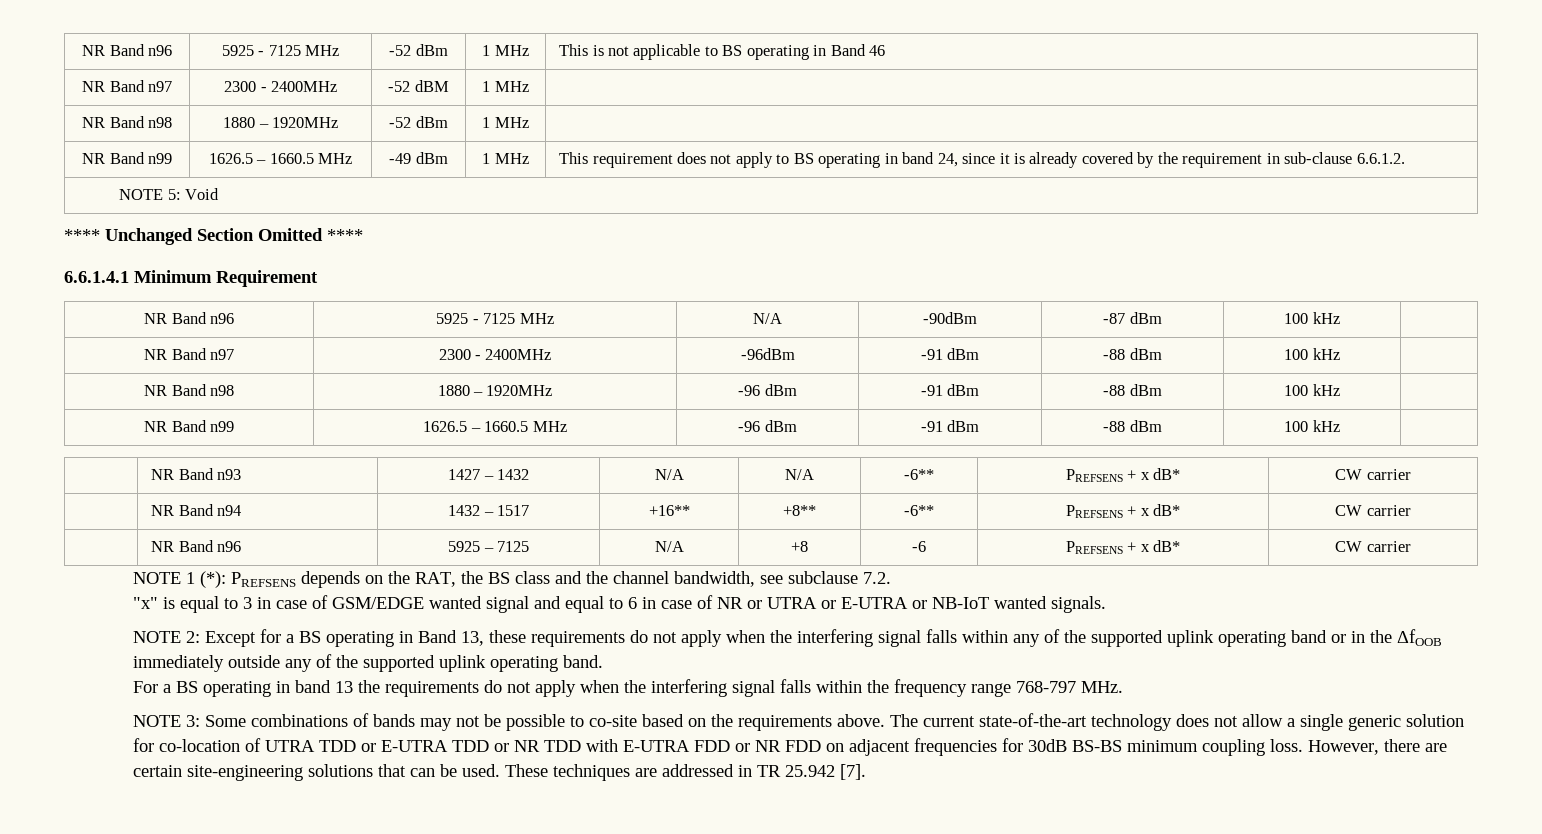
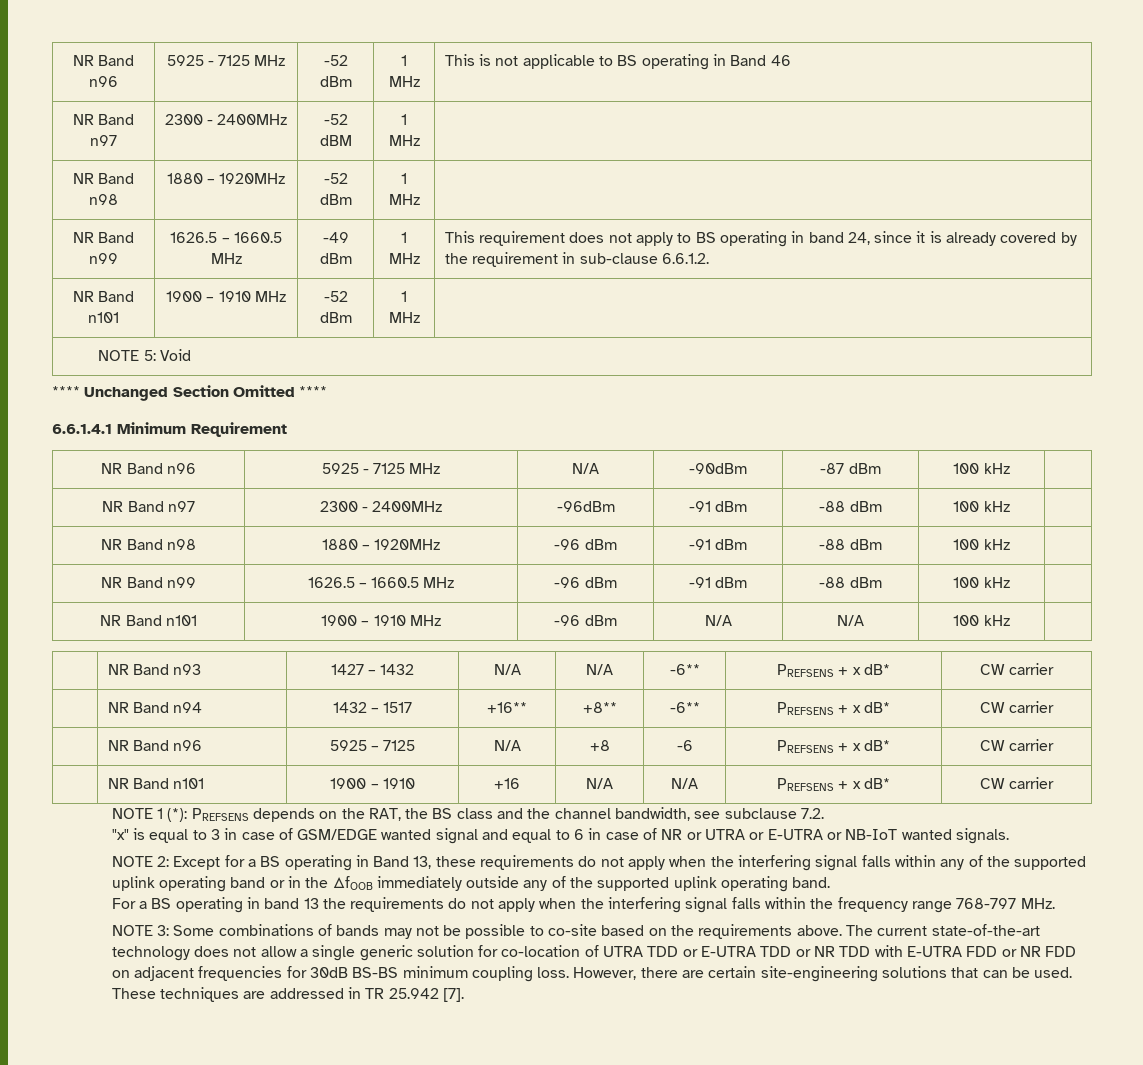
(1405, 158) none -> [72,291,135,302] [88,312,119,323] [166,291,286,302] [323,291,348,302] [319,312,352,323] [401,291,407,302] [388,312,420,323] // NR Band n101 | 1900 – 1910 MHz | -52 dBm | 1 MHz |
(1340, 426) none -> [100,615,197,626] [321,615,441,626] [554,615,617,626] [704,615,732,626] [836,615,864,626] [953,615,1010,626] // NR Band n101 | 1900 – 1910 MHz | -96 dBm | N/A | N/A | 100 kHz |
(1411, 546) none -> [107,778,205,789] [330,778,415,789] [494,778,520,789] [585,778,613,789] [670,778,698,789] [777,778,890,791] [980,777,1054,789] // | NR Band n101 | 1900 – 1910 | +16 | N/A | N/A | PREFSENS + x dB* | CW carrier

